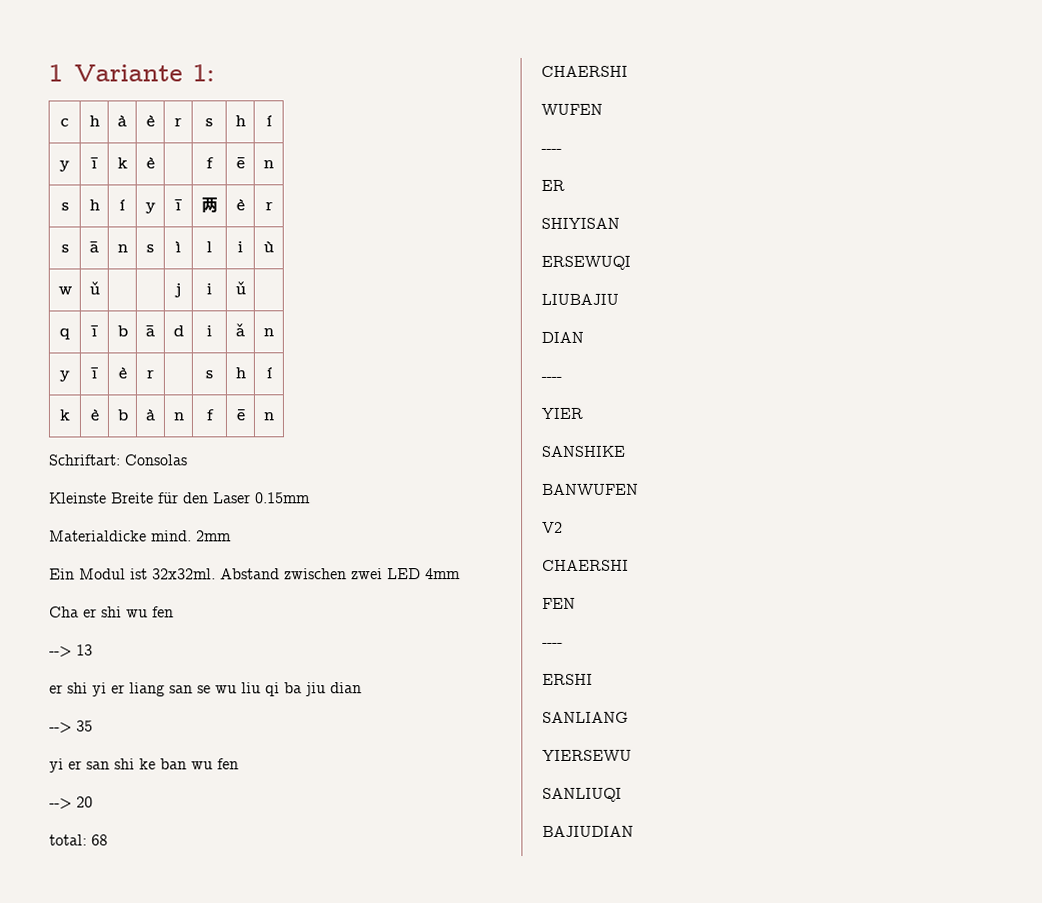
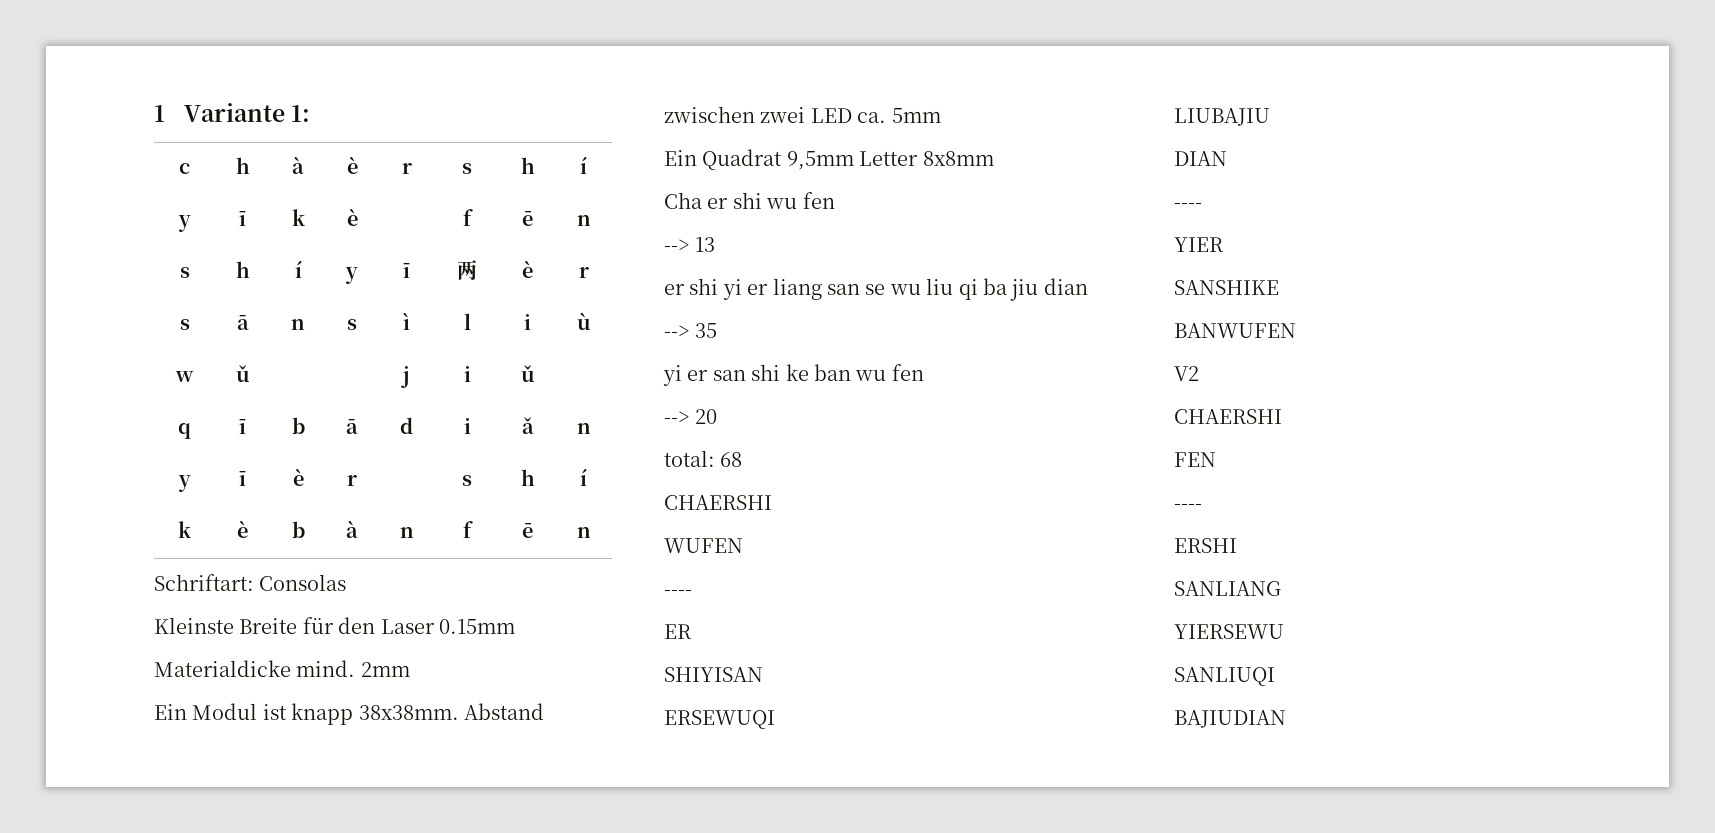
[152,568,216,580] 32x32ml. -> [291,703,459,725] knapp 38x38mm.
[425,568,461,580] 4mm -> [857,108,941,123] [664,149,994,170] ca. 5mm // Ein Quadrat 9,5mm Letter 8x8mm

